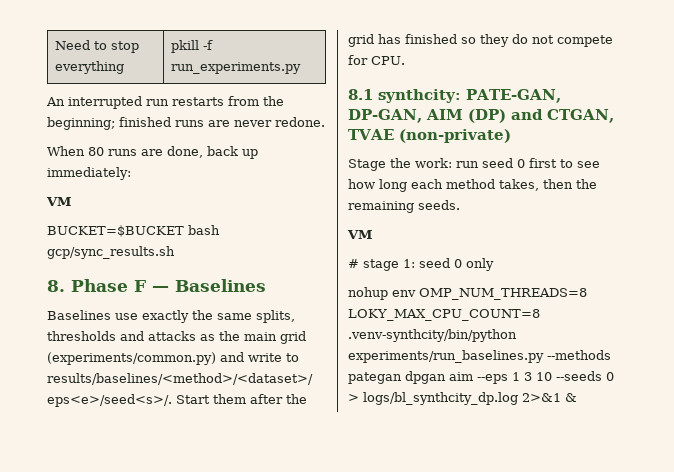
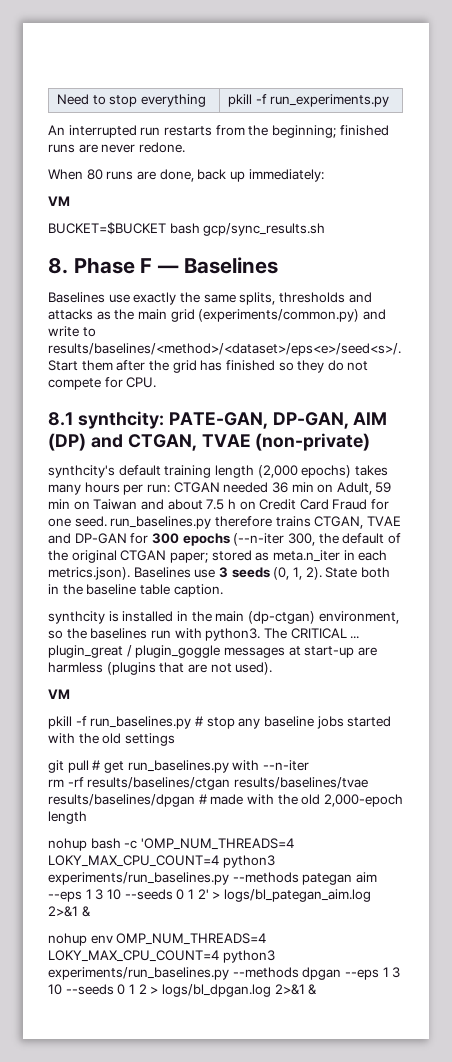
[348,158,600,171] [348,179,597,192] [348,200,460,213] [347,230,372,239] [348,258,494,271] [348,287,587,300] [348,309,540,321] [348,329,517,342] Stage the work: run seed 0 first to see how long each method takes, then the remaining seeds. // VM // # stage 1: seed 0 only // nohup env OMP_NUM_THREADS=8 LOKY_MAX_CPU_COUNT=8 .venv-synthcity/bin/python -> [48,465,388,478] [48,482,392,495] [48,499,390,510] [48,516,401,529] [48,533,401,546] [48,550,388,563] [48,567,390,580] [48,584,223,597] [48,611,399,624] [48,628,360,641] [48,645,377,658] [48,662,273,675] [48,689,70,699] [48,716,392,729] [48,733,175,746] [48,760,309,773] [48,777,368,790] [48,794,403,807] [48,811,87,824] [48,838,294,851] [48,855,275,868] synthcity's default training length (2,000 epochs) takes many hours per run: CTGAN needed 36 min on Adult, 59 min on Taiwan and about 7.5 h on Credit Card Fraud for one seed. run_baselines.py therefore trains CTGAN, TVAE and DP-GAN for 300 epochs (--n-iter 300, the default of the original CTGAN paper; stored as meta.n_iter in each metrics.json). Baselines use 3 seeds (0, 1, 2). State both in the baseline table caption. // synthcity is installed in the main (dp-ctgan) environment, so the baselines run with python3. The CRITICAL ... plugin_great / plugin_goggle messages at start-up are harmless (plugins that are not used). // VM // pkill -f run_baselines.py # stop any baseline jobs started with the old settings // git pull # get run_baselines.py with --n-iter // rm -rf results/baselines/ctgan results/baselines/tvae results/baselines/dpgan # made with the old 2,000-epoch length // nohup bash -c 'OMP_NUM_THREADS=4 LOKY_MAX_CPU_COUNT=4 python3
[405,371,446,384] dpgan -> (353, 879) none
[348,392,518,405] > logs/bl_synthcity_dp.log -> [187,889,371,902] [48,906,91,917] [48,933,267,946] [48,950,275,963] [48,967,401,980] [48,984,271,997] 1 2' > logs/bl_pategan_aim.log 2>&1 & // nohup env OMP_NUM_THREADS=4 LOKY_MAX_CPU_COUNT=4 python3 experiments/run_baselines.py --methods dpgan --eps 1 3 10 --seeds 0 1 2 > logs/bl_dpgan.log

